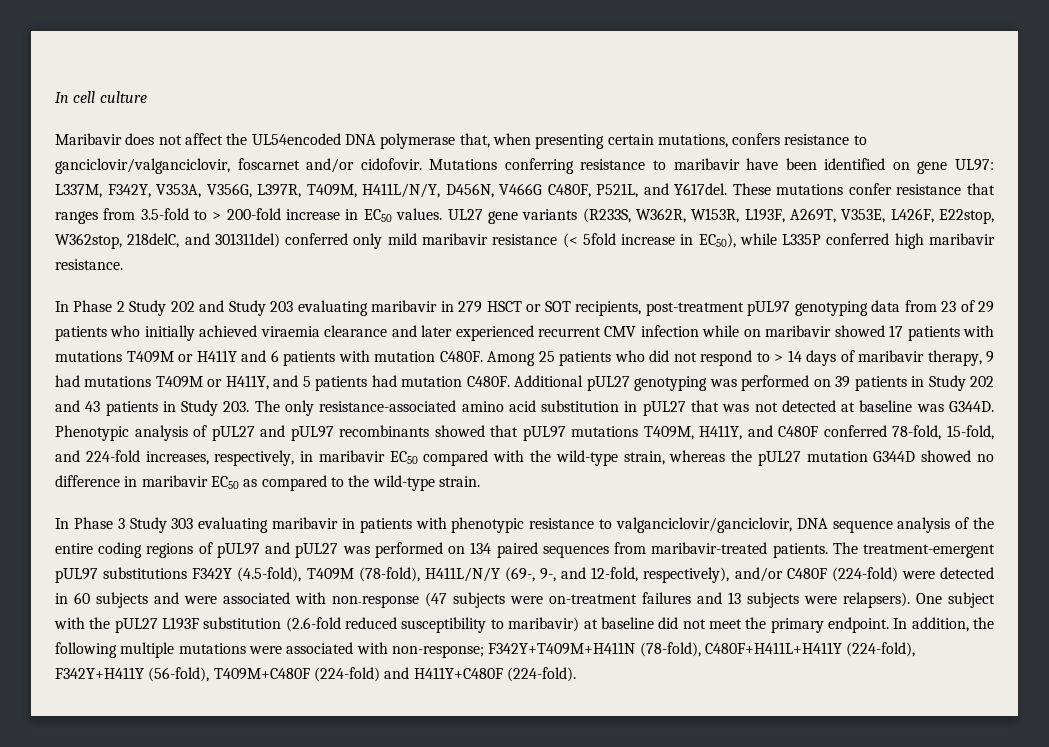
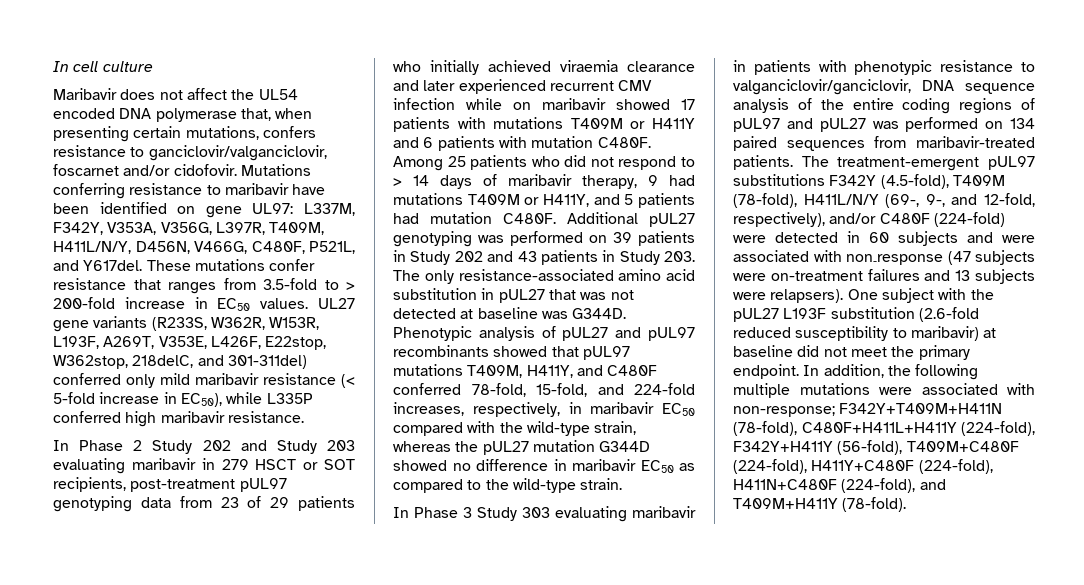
[251,133,341,145] UL54encoded -> [258,89,298,100] [53,108,115,119] UL54 encoded
[499,183,543,195] V466G -> [194,241,247,254] V466G,
[214,233,280,248] 301311del) -> [227,355,307,369] 301-311del)
[582,233,616,245] 5fold -> [53,392,95,404] 5-fold
[313,667,576,682] (224-fold) and H411Y+C480F (224-fold). -> [733,459,993,474] [733,478,946,493] [733,497,907,512] (224-fold), H411Y+C480F (224-fold), H411N+C480F (224-fold), and T409M+H411Y (78-fold).

